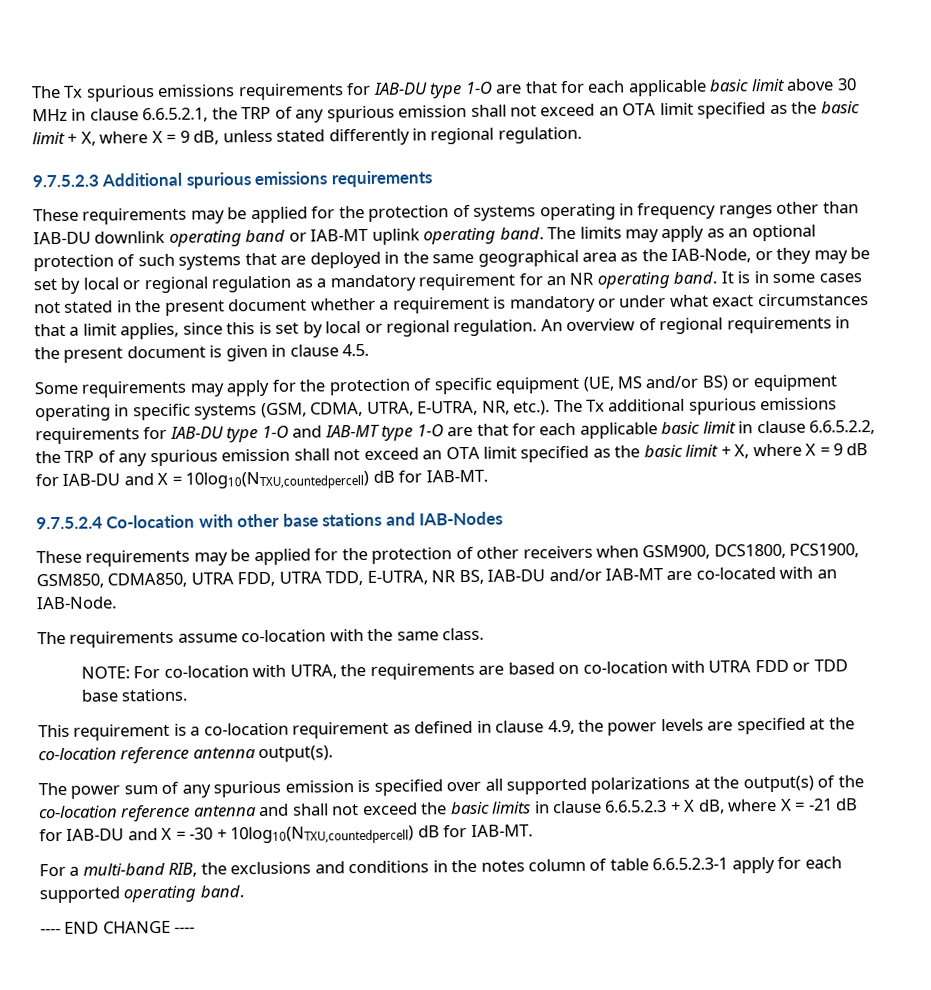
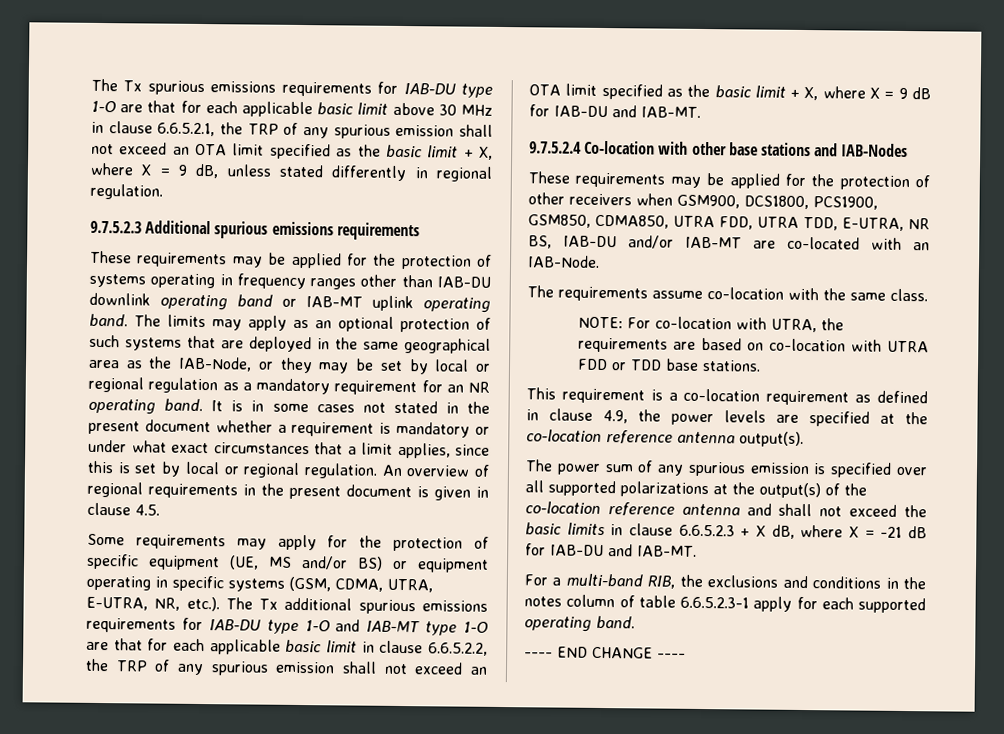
[157,470,423,490] X = 10log10(NTXU,countedpercell) dB for -> (637, 111) none
[161,824,468,845] X = -30 + 10log10(NTXU,countedpercell) dB for -> (633, 550) none

